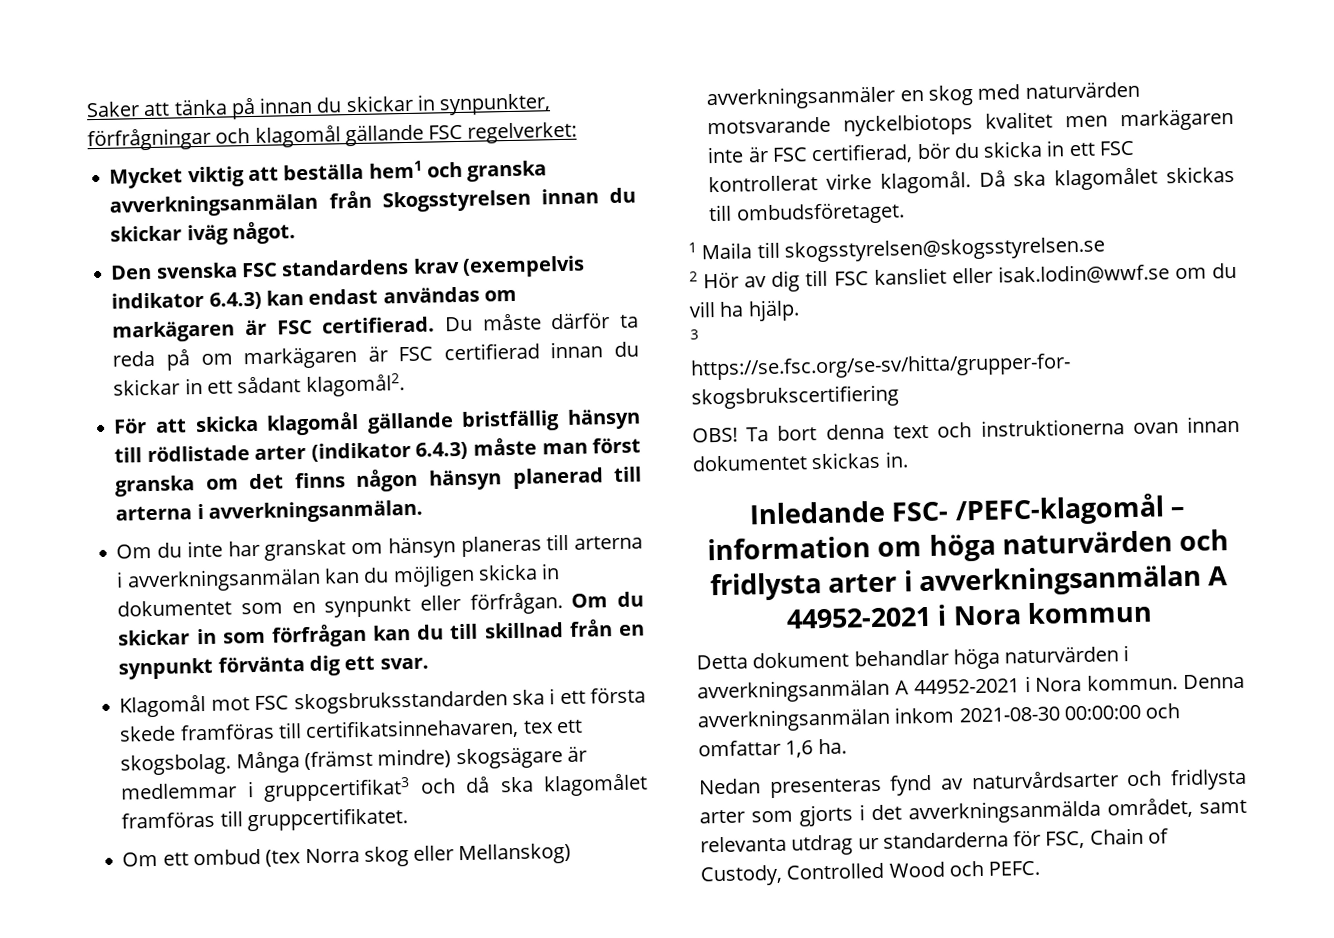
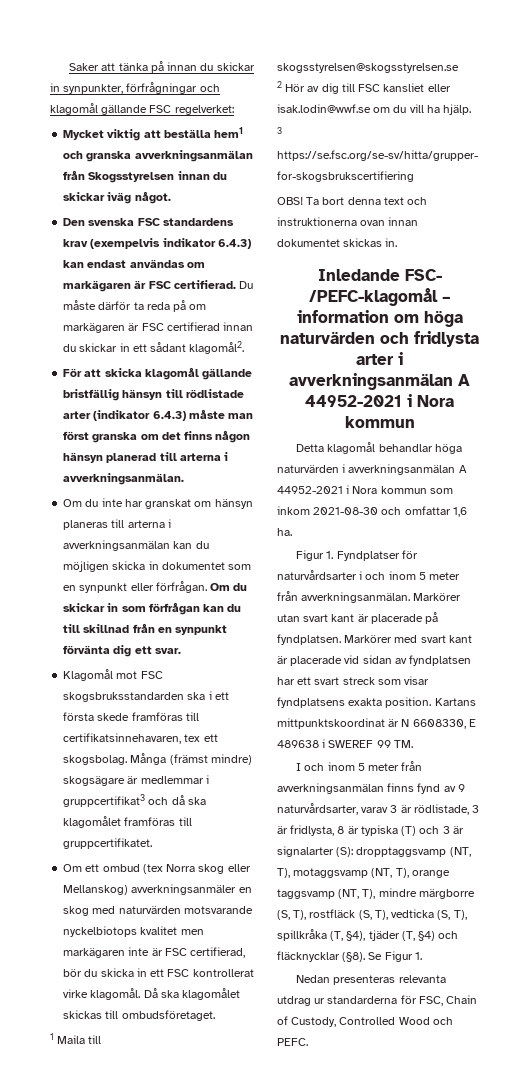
[752,651,850,669] dokument -> [327,442,376,454] klagomål
[1087,673,1245,691] [697,707,891,733] kommun. Denna avverkningsanmälan -> [380,486,453,494] kommun som
[1063,704,1141,721] 00:00:00 -> (379, 511) none
[699,767,1247,799] [699,797,1247,827] Nedan presenteras fynd av naturvårdsarter och fridlysta arter som gjorts i det avverkningsanmälda området, samt -> [296,550,418,561] [277,570,461,580] [277,591,462,603] [277,612,439,624] [277,634,472,645] [277,655,472,666] [277,676,430,685] [277,697,476,708] [277,718,476,729] [277,739,413,748] [296,761,423,771] [277,783,465,794] [277,803,480,815] [277,825,464,836] [277,846,471,857] [277,868,450,878] [277,888,475,899] [277,909,467,920] [277,929,459,941] [277,951,422,962] [296,975,396,985] Figur 1. Fyndplatser för naturvårdsarter i och inom 5 meter från avverkningsanmälan. Markörer utan svart kant är placerade på fyndplatsen. Markörer med svart kant är placerade vid sidan av fyndplatsen har ett svart streck som visar fyndplatsens exakta position. Kartans mittpunktskoordinat är N 6608330, E 489638 i SWEREF 99 TM. // I och inom 5 meter från avverkningsanmälan finns fynd av 9 naturvårdsarter, varav 3 är rödlistade, 3 är fridlysta, 8 är typiska (T) och 3 är signalarter (S): dropptaggsvamp (NT, T), motaggsvamp (NT, T), orange taggsvamp (NT, T), mindre märgborre (S, T), rostfläck (S, T), vedticka (S, T), spillkråka (T, §4), tjäder (T, §4) och fläcknycklar (§8). Se Figur 1. // Nedan presenteras

